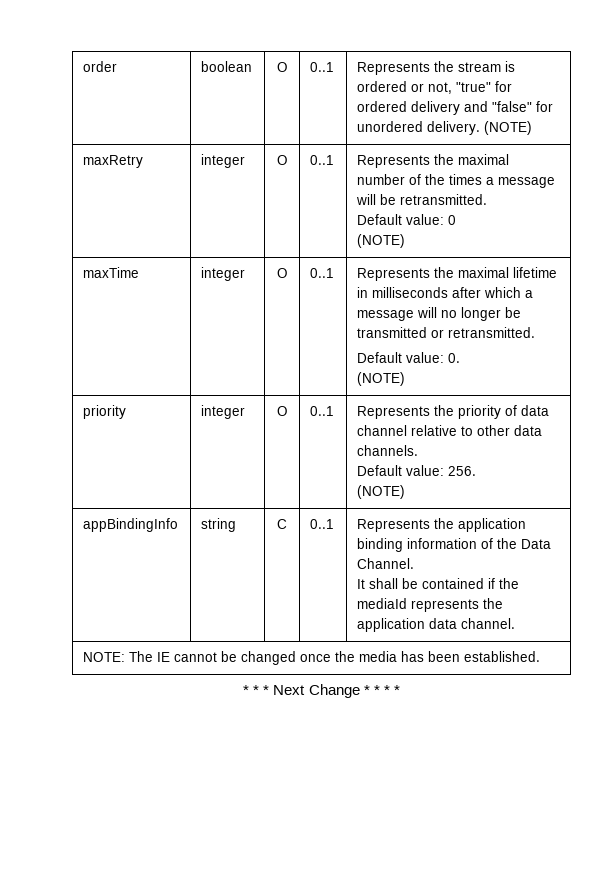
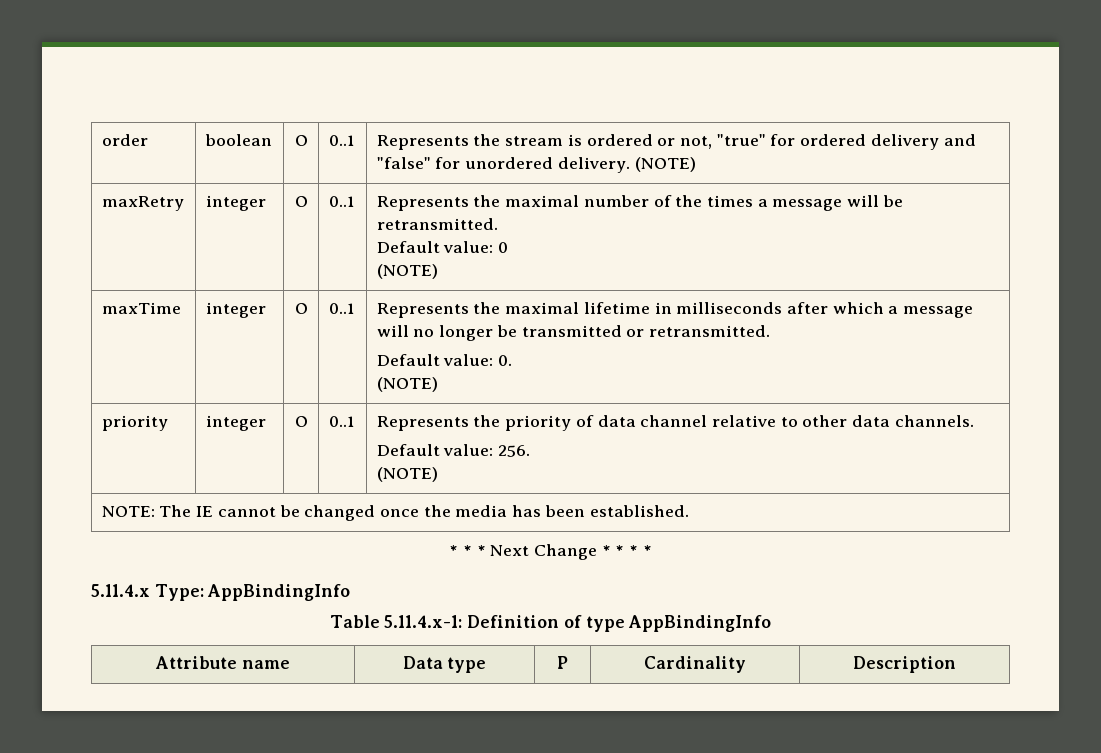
[83,518,179,532] [201,518,237,532] [277,519,287,529] [310,519,335,529] [357,518,527,532] [357,538,552,552] [357,558,415,569] [357,578,520,589] [357,598,504,612] [357,618,516,632] // appBindingInfo | string | C | 0..1 | Represents the application binding information of the Data Channel. // It shall be contained if the mediaId represents the application data channel. -> (438, 474) none
(400, 690) none -> [91,584,351,601] [329,615,772,632] [155,656,290,669] [402,656,487,673] [557,656,568,669] [644,656,746,673] [853,656,956,673] // 5.11.4.x Type: AppBindingInfo // Table 5.11.4.x-1: Definition of type AppBindingInfo // Attribute name | Data type | P | Cardinality | Description

